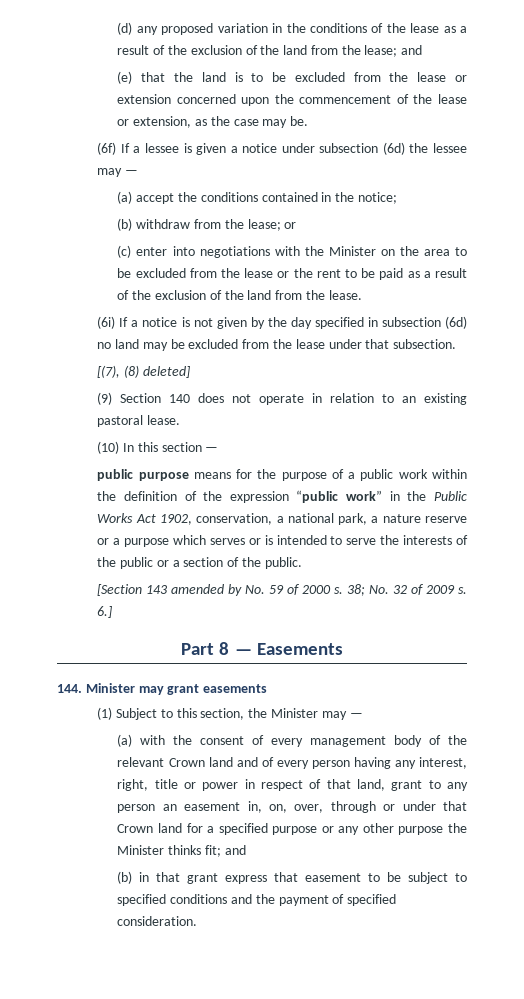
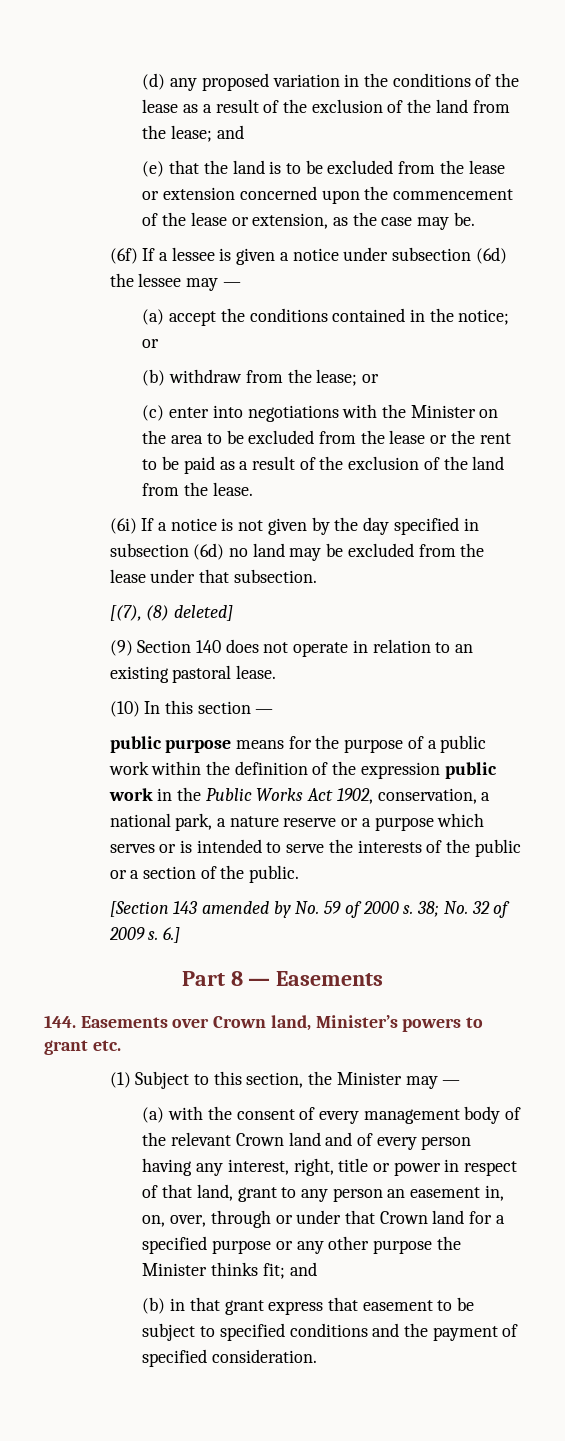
(397, 198) none -> [142,339,160,348] or
[296,490,383,503] “public work” -> [444,762,497,779] [108,788,153,801] public work
[85,683,268,695] Minister may grant easements -> [80,1015,484,1032] [44,1040,121,1055] Easements over Crown land, Minister’s powers to grant etc.

